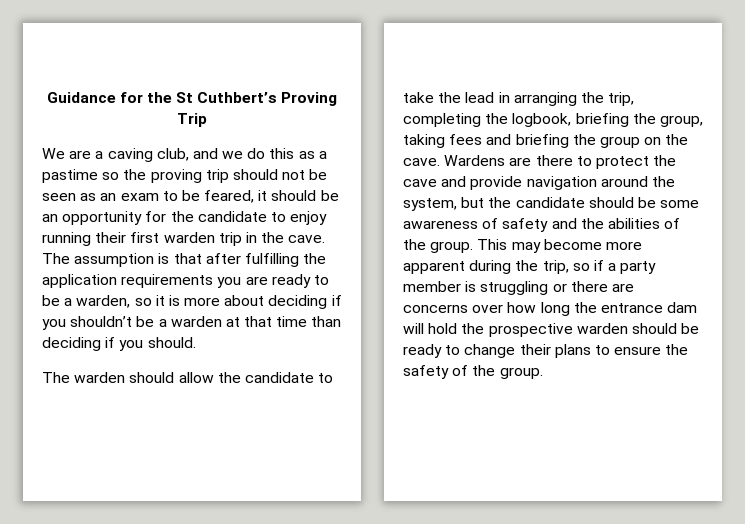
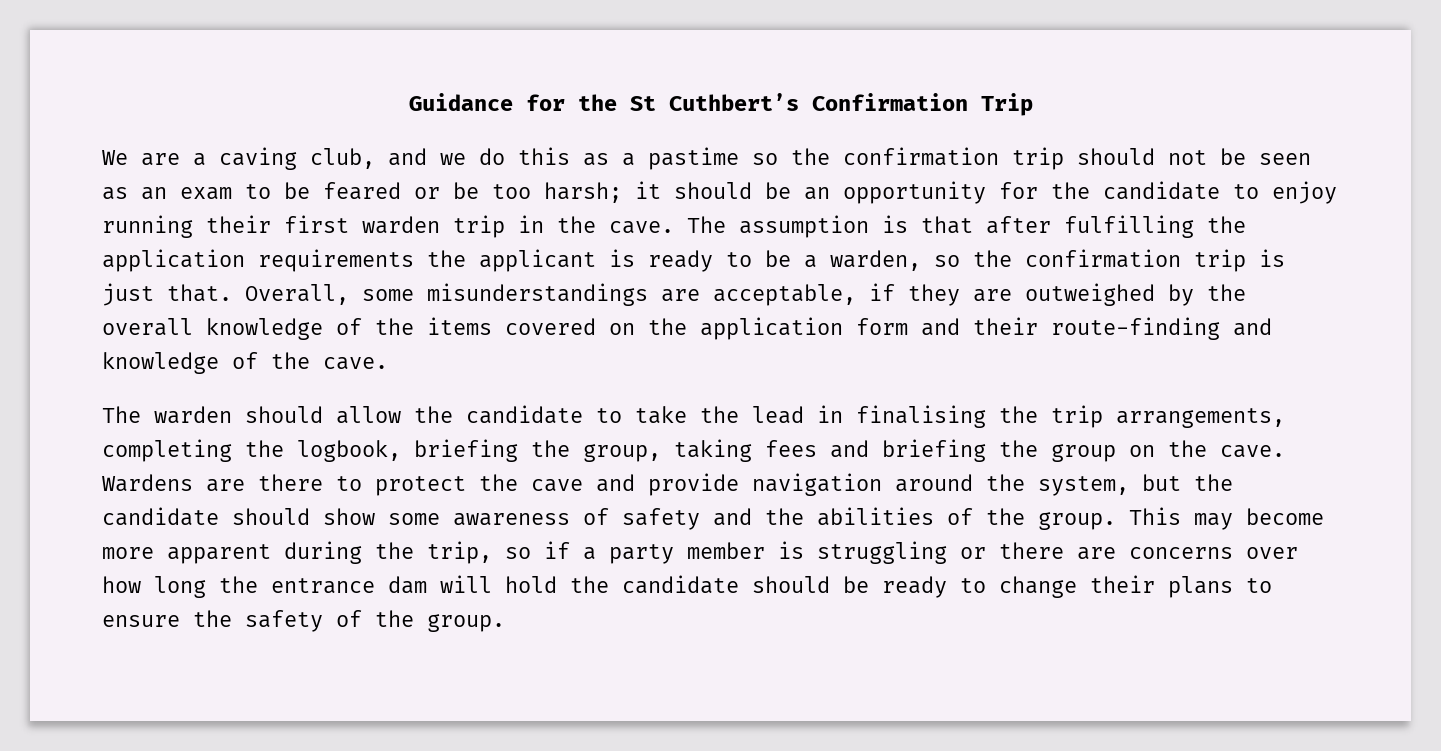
[281,92,338,106] Proving -> [811,93,968,111] Confirmation
[150,169,202,183] proving -> [843,147,999,166] confirmation
[204,190,255,203] feared, -> [323,182,622,203] feared or be too harsh;
[217,276,268,288] you are -> [427,249,635,272] the applicant is
[155,295,342,309] [42,316,342,330] [42,337,196,351] it is more about deciding if you shouldn’t be a warden at that time than deciding if you should. -> [973,249,1285,272] [102,283,1246,306] [102,317,1272,340] [102,352,388,374] the confirmation trip is just that. Overall, some misunderstandings are acceptable, if they are outweighed by the overall knowledge of the items covered on the application form and their route-finding and knowledge of the cave.
[513,92,635,106] arranging the trip, -> [856,405,1285,428] finalising the trip arrangements,
[637,197,656,208] be -> [323,508,375,525] show
[488,323,628,337] prospective warden -> [622,575,739,594] candidate

